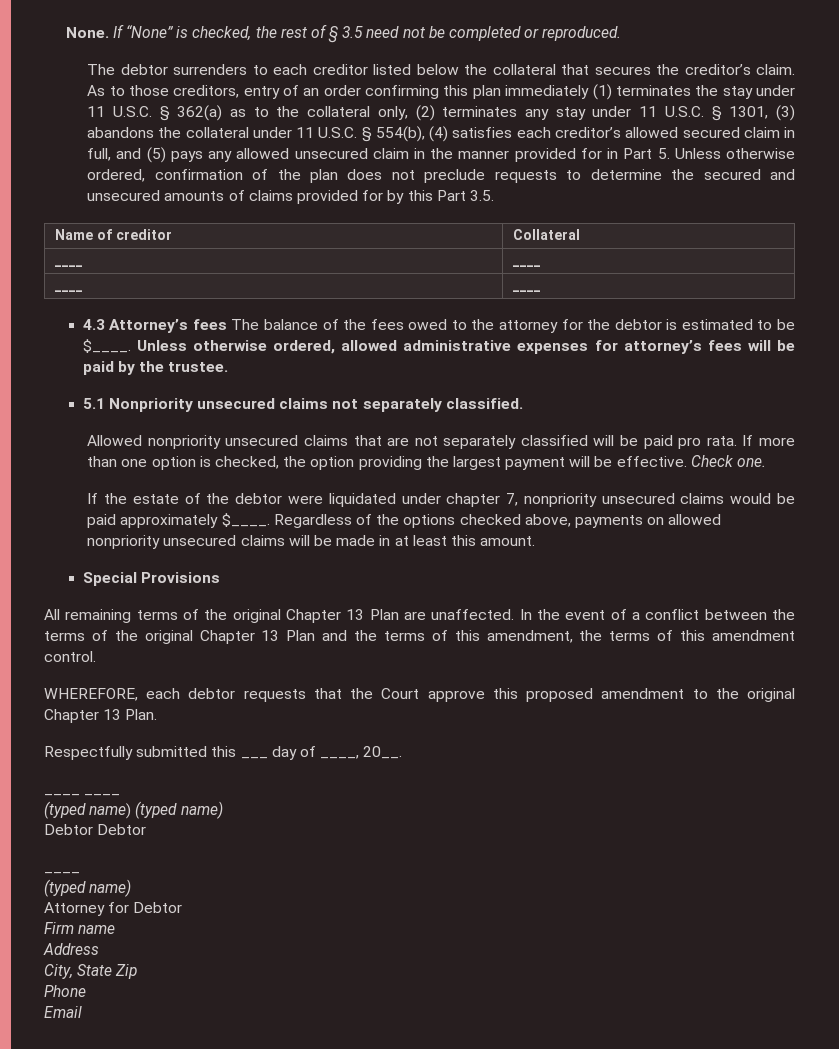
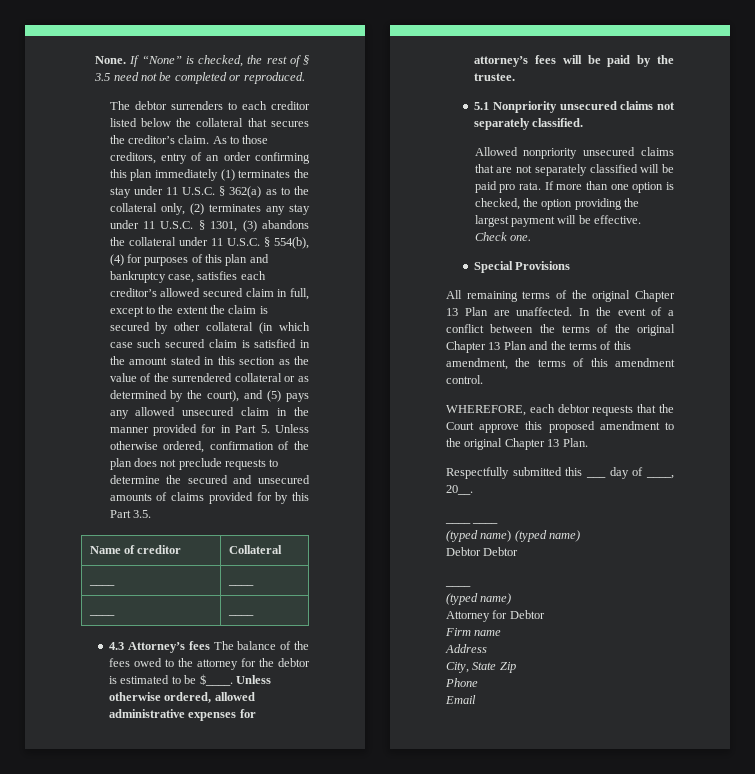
(449, 134) none -> [126,254,269,266] [109,271,194,283] for purposes of this plan and bankruptcy case,
(112, 154) none -> [109,305,268,317] [109,322,310,334] [109,339,310,348] [109,356,309,365] [109,373,309,382] [109,390,240,402] except to the extent the claim is secured by other collateral (in which case such secured claim is satisfied in the amount stated in this section as the value of the surrendered collateral or as determined by the court),
[87,493,795,507] [87,513,722,528] [87,535,536,549] // If the estate of the debtor were liquidated under chapter 7, nonpriority unsecured claims would be paid approximately $____. Regardless of the options checked above, payments on allowed nonpriority unsecured claims will be made in at least this amount. -> (531, 238) none

